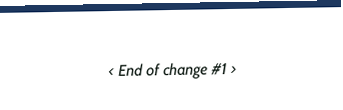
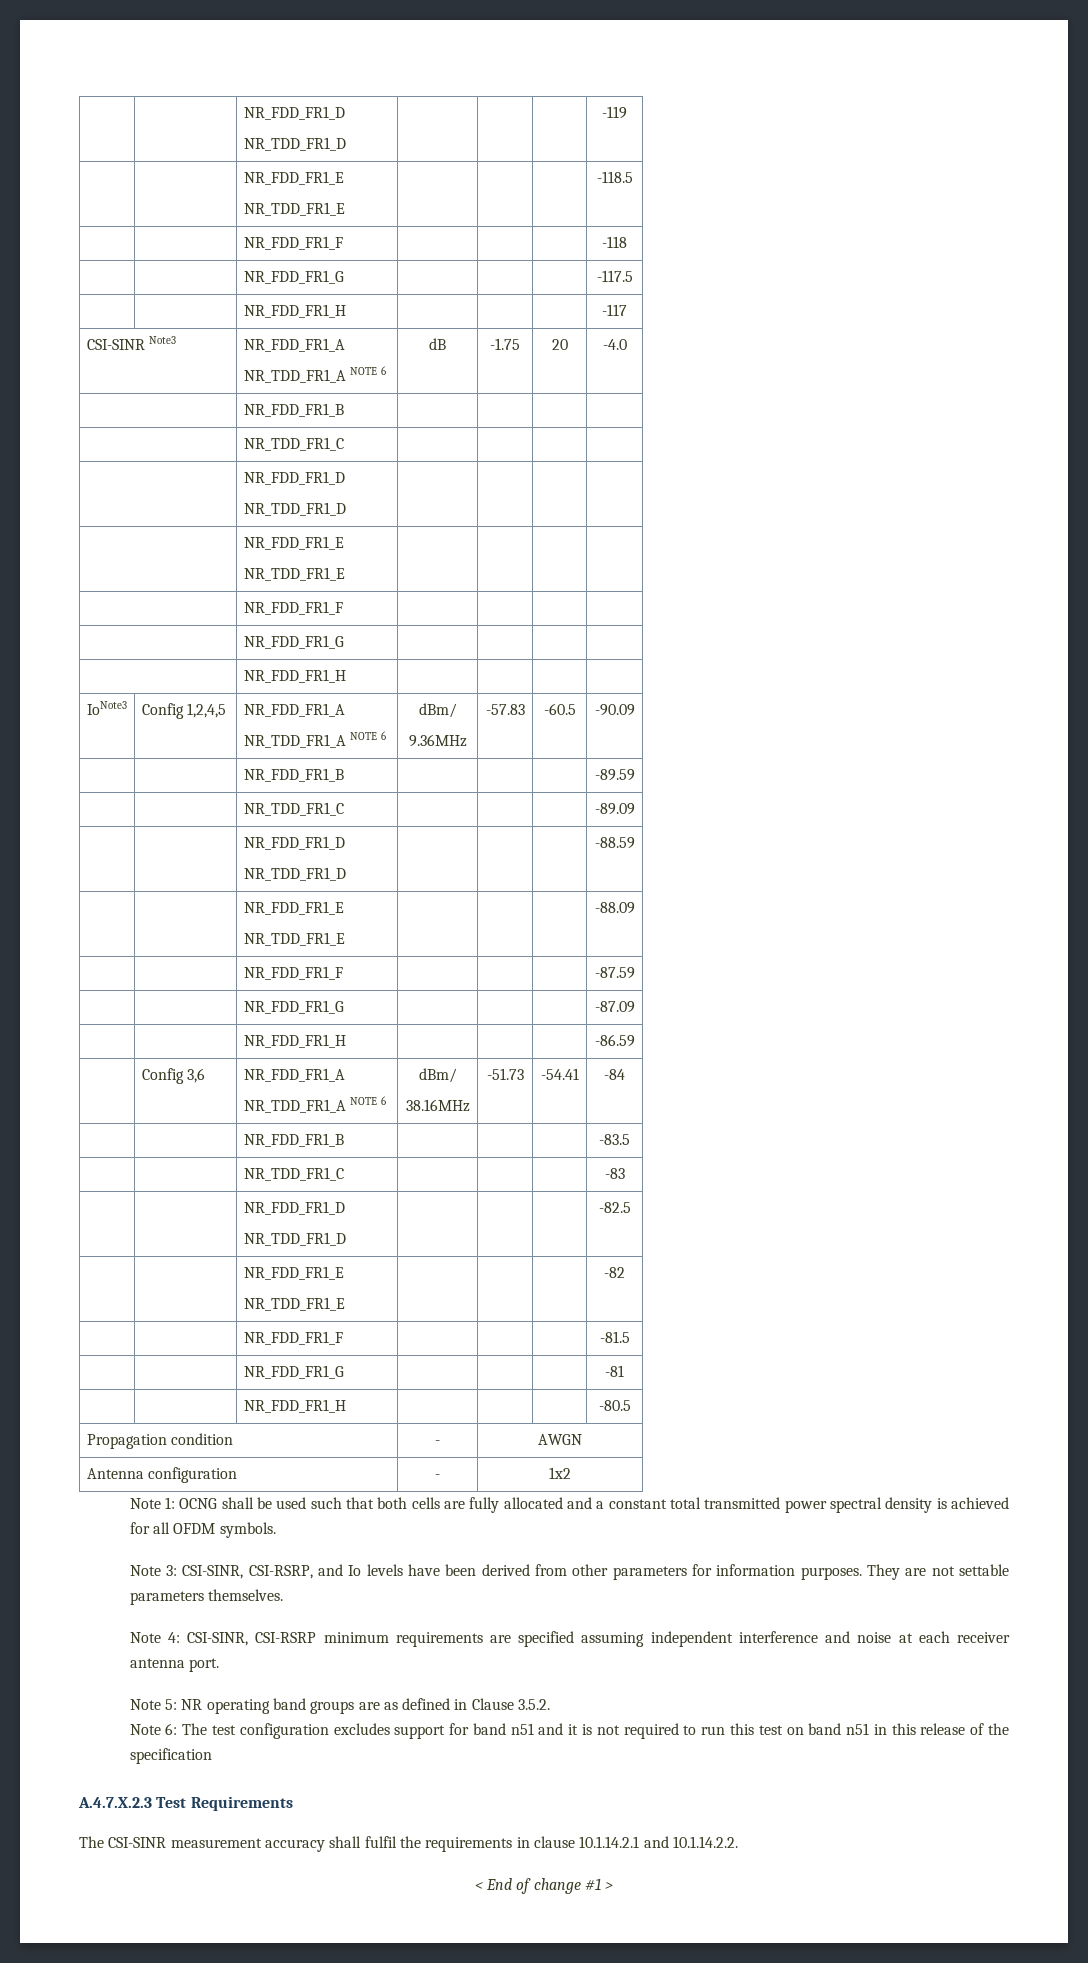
(107, 72) none -> [243,106,345,120] [243,137,346,151] [602,106,627,119] [243,171,344,185] [243,202,345,216] [596,171,633,183] [243,236,343,250] [602,236,627,248] [243,270,344,284] [596,270,633,282] [243,304,346,318] [602,304,627,316] [86,336,176,350] [243,338,345,352] [243,366,387,383] [429,338,446,350] [490,338,520,350] [551,339,568,350] [602,339,627,350] [243,403,344,417] [243,437,344,451] [243,471,345,485] [243,502,346,516] [243,536,344,550] [243,567,345,581] [243,601,343,615] [243,635,344,649] [243,669,346,683] [86,701,127,715] [141,703,226,719] [243,703,345,717] [243,731,387,748] [418,703,457,718] [408,734,467,747] [485,704,525,715] [543,703,576,715] [594,704,635,716] [243,768,344,782] [594,769,635,781] [243,802,344,816] [594,803,635,815] [243,836,345,850] [243,867,346,881] [594,837,635,849] [243,901,344,915] [243,932,345,946] [594,902,635,914] [243,966,343,980] [594,967,635,979] [243,1000,344,1014] [594,1001,635,1013] [243,1034,346,1048] [594,1034,635,1047] [141,1068,205,1084] [243,1068,345,1082] [243,1096,387,1113] [418,1068,457,1083] [405,1099,470,1112] [486,1068,524,1080] [540,1068,579,1080] [604,1069,625,1080] [243,1133,344,1147] [599,1134,630,1145] [243,1167,344,1181] [604,1168,625,1179] [243,1201,345,1215] [243,1232,346,1246] [598,1202,631,1213] [243,1266,344,1280] [243,1297,345,1311] [604,1267,625,1278] [243,1331,343,1345] [599,1331,630,1343] [243,1365,344,1379] [605,1365,624,1377] [243,1399,346,1413] [598,1400,631,1411] [86,1433,233,1449] [435,1440,440,1445] [538,1434,582,1445] [86,1467,237,1483] [435,1474,440,1479] [549,1467,571,1479] [129,1497,1010,1513] [129,1522,276,1538] [129,1564,1009,1580] [129,1589,283,1605] [129,1631,1010,1647] [129,1658,219,1672] [129,1698,551,1714] [129,1723,1009,1739] [129,1748,212,1764] [78,1796,293,1811] [79,1836,738,1852] | | NR_FDD_FR1_D // NR_TDD_FR1_D | | | | -119 // | | NR_FDD_FR1_E // NR_TDD_FR1_E | | | | -118.5 // | | NR_FDD_FR1_F | | | | -118 // | | NR_FDD_FR1_G | | | | -117.5 // | | NR_FDD_FR1_H | | | | -117 // CSI-SINR Note3 | NR_FDD_FR1_A // NR_TDD_FR1_A NOTE 6 | dB | -1.75 | 20 | -4.0 // | NR_FDD_FR1_B | | | | // | NR_TDD_FR1_C | | | | // | NR_FDD_FR1_D // NR_TDD_FR1_D | | | | // | NR_FDD_FR1_E // NR_TDD_FR1_E | | | | // | NR_FDD_FR1_F | | | | // | NR_FDD_FR1_G | | | | // | NR_FDD_FR1_H | | | | // IoNote3 | Config 1,2,4,5 | NR_FDD_FR1_A // NR_TDD_FR1_A NOTE 6 | dBm/ // 9.36MHz | -57.83 | -60.5 | -90.09 // | | NR_FDD_FR1_B | | | | -89.59 // | | NR_TDD_FR1_C | | | | -89.09 // | | NR_FDD_FR1_D // NR_TDD_FR1_D | | | | -88.59 // | | NR_FDD_FR1_E // NR_TDD_FR1_E | | | | -88.09 // | | NR_FDD_FR1_F | | | | -87.59 // | | NR_FDD_FR1_G | | | | -87.09 // | | NR_FDD_FR1_H | | | | -86.59 // | Config 3,6 | NR_FDD_FR1_A // NR_TDD_FR1_A NOTE 6 | dBm/ // 38.16MHz | -51.73 | -54.41 | -84 // | | NR_FDD_FR1_B | | | | -83.5 // | | NR_TDD_FR1_C | | | | -83 // | | NR_FDD_FR1_D // NR_TDD_FR1_D | | | | -82.5 // | | NR_FDD_FR1_E // NR_TDD_FR1_E | | | | -82 // | | NR_FDD_FR1_F | | | | -81.5 // | | NR_FDD_FR1_G | | | | -81 // | | NR_FDD_FR1_H | | | | -80.5 // Propagation condition | - | AWGN // Antenna configuration | - | 1x2 // Note 1: OCNG shall be used such that both cells are fully allocated and a constant total transmitted power spectral density is achieved for all OFDM symbols. // Note 3: CSI-SINR, CSI-RSRP, and Io levels have been derived from other parameters for information purposes. They are not settable parameters themselves. // Note 4: CSI-SINR, CSI-RSRP minimum requirements are specified assuming independent interference and noise at each receiver antenna port. // Note 5: NR operating band groups are as defined in Clause 3.5.2. // Note 6: The test configuration excludes support for band n51 and it is not required to run this test on band n51 in this release of the specification // A.4.7.X.2.3 Test Requirements // The CSI-SINR measurement accuracy shall fulfil the requirements in clause 10.1.14.2.1 and 10.1.14.2.2. //

